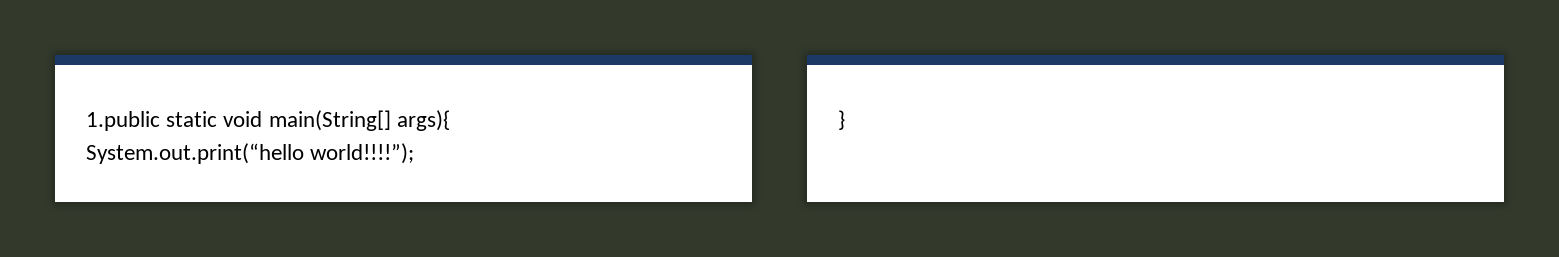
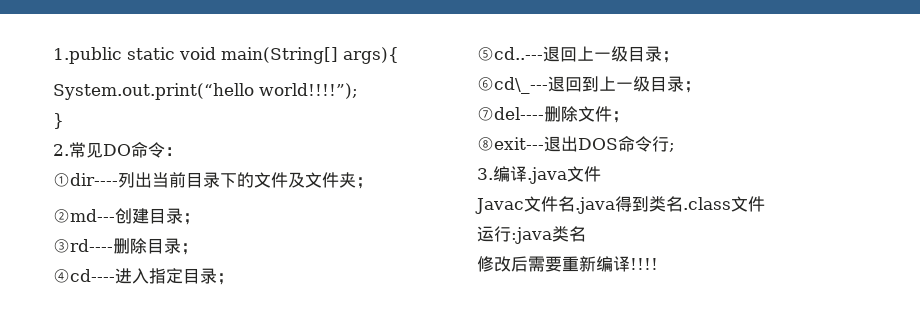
(845, 120) none -> [53,142,182,158] [53,172,373,189] [53,208,200,225] [53,238,198,255] [53,268,234,285] [477,46,679,63] [477,76,701,94] [477,106,629,123] [477,136,675,152] [477,166,601,184] [475,196,765,214] [477,226,586,244] [477,256,658,272] // 2.常见DO命令： // ①dir----列出当前目录下的文件及文件夹； // ②md---创建目录； // ③rd----删除目录； // ④cd----进入指定目录； // ⑤cd..---退回上一级目录； // ⑥cd\_---退回到上一级目录； // ⑦del----删除文件； // ⑧exit---退出DOS命令行; // 3.编译.java文件 // Javac文件名.java得到类名.class文件 // 运行:java类名 // 修改后需要重新编译!!!!

